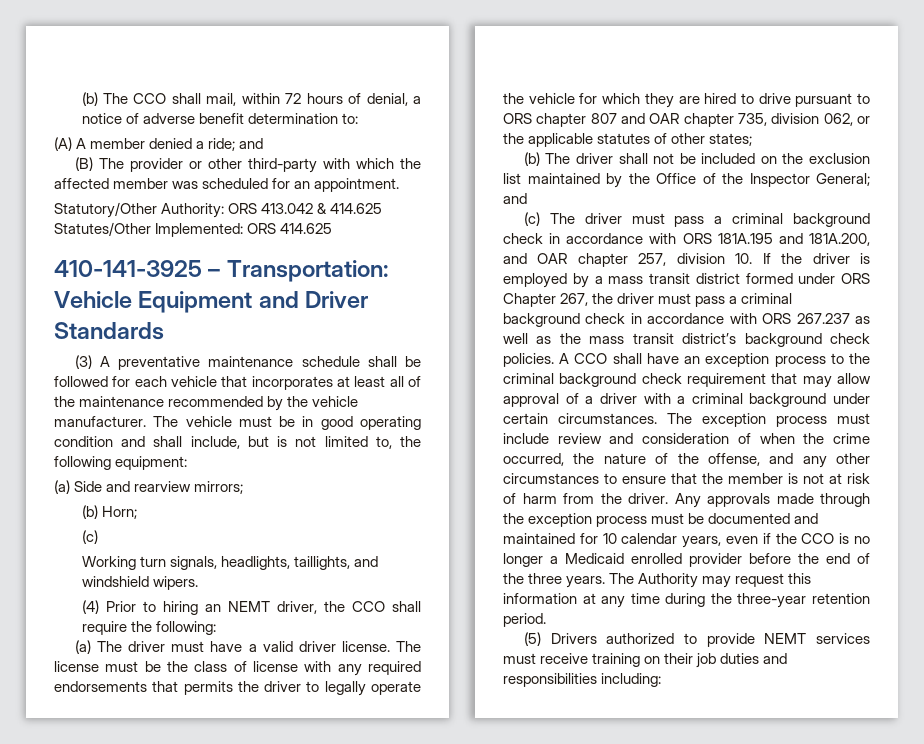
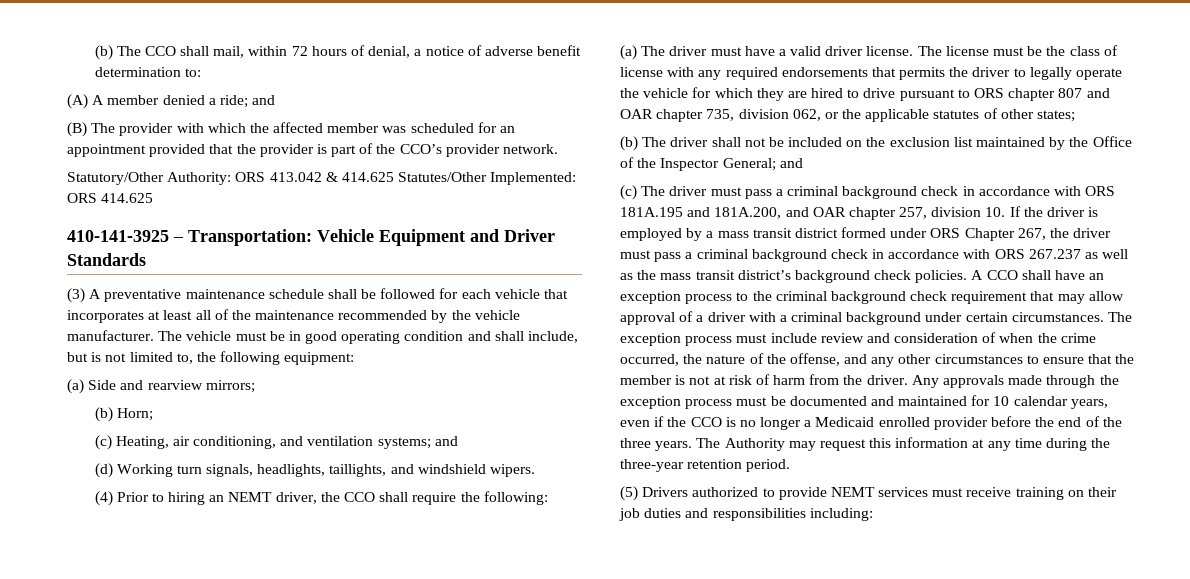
[188,158,317,173] or other third-party -> (174, 129) none
[314,178,400,192] appointment. -> [67,143,559,157] appointment provided that the provider is part of the CCO’s provider network.
(98, 537) // -> [115,436,458,449] [94,463,113,478] Heating, air conditioning, and ventilation systems; and // (d)

